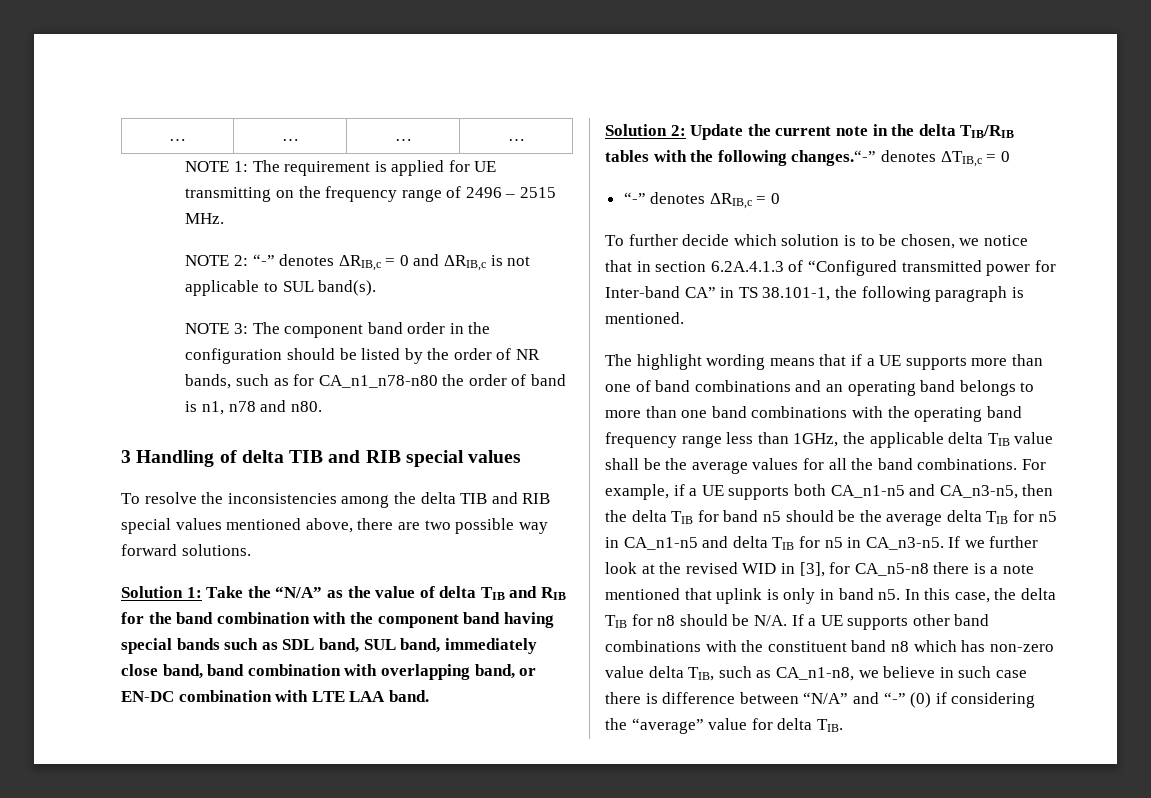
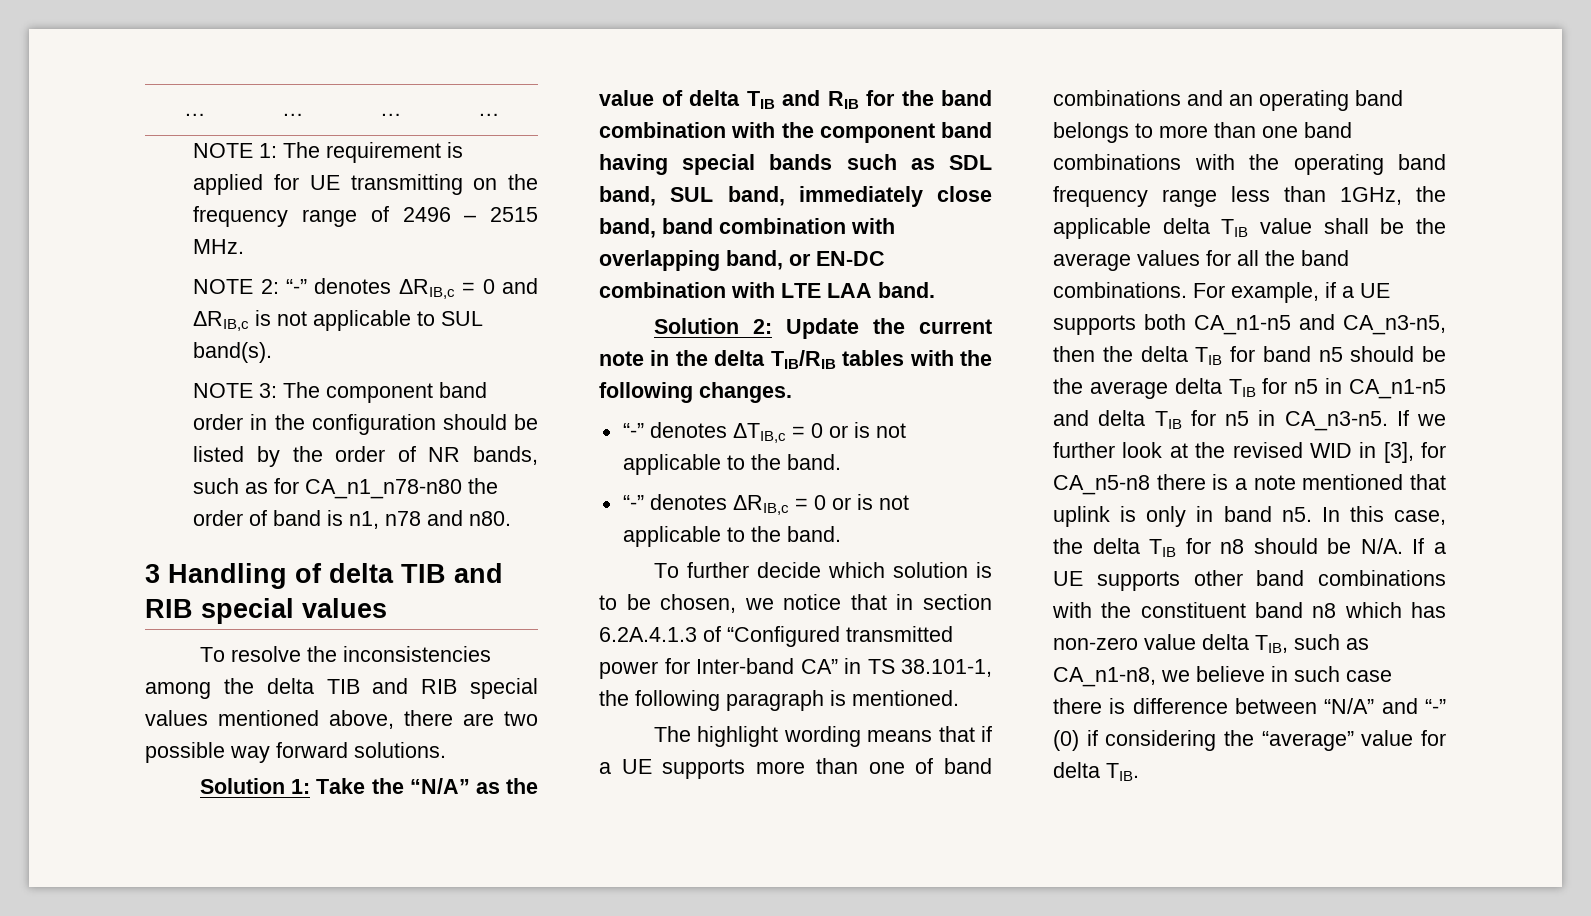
[791,150,877,166] changes.“-” -> [699,382,792,403] [622,423,644,438] changes. // “-”
[623,192,781,209] // “-” denotes ΔRIB,c = 0 -> [828,422,906,438] [622,454,841,475] [622,494,909,515] [622,526,841,547] or is not applicable to the band. // “-” denotes ΔRIB,c = 0 or is not applicable to the band.

